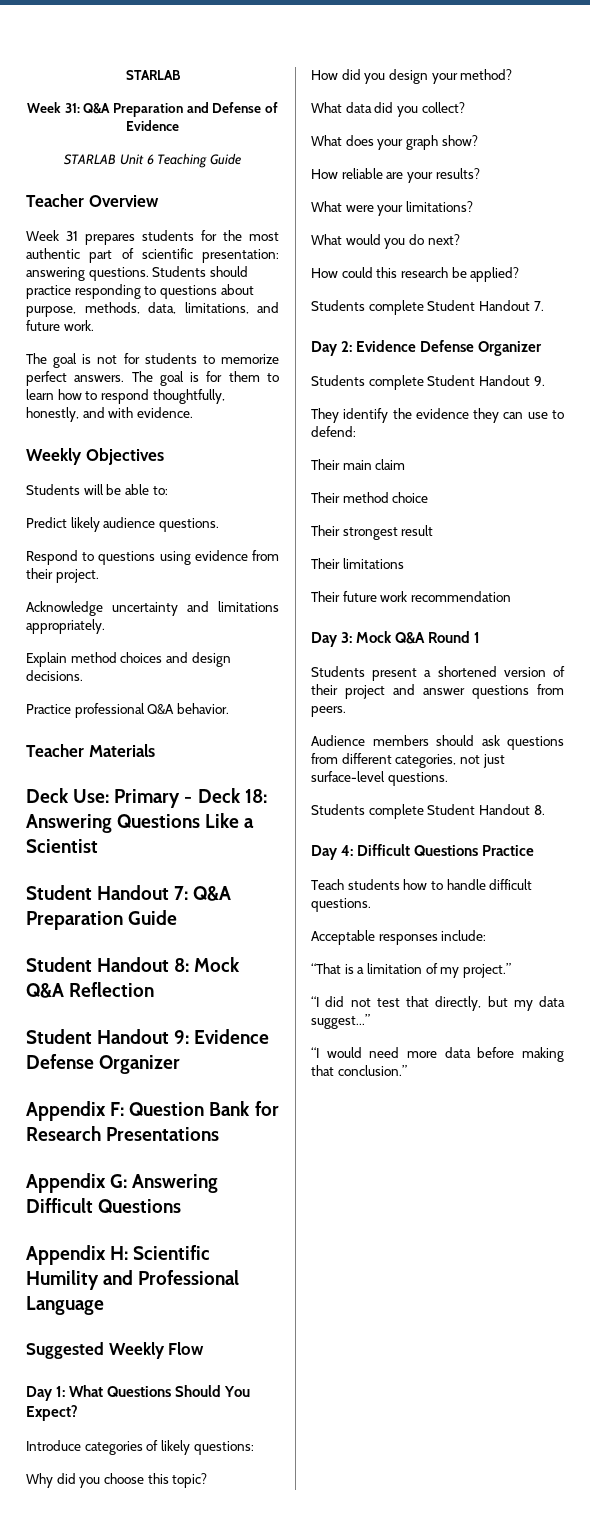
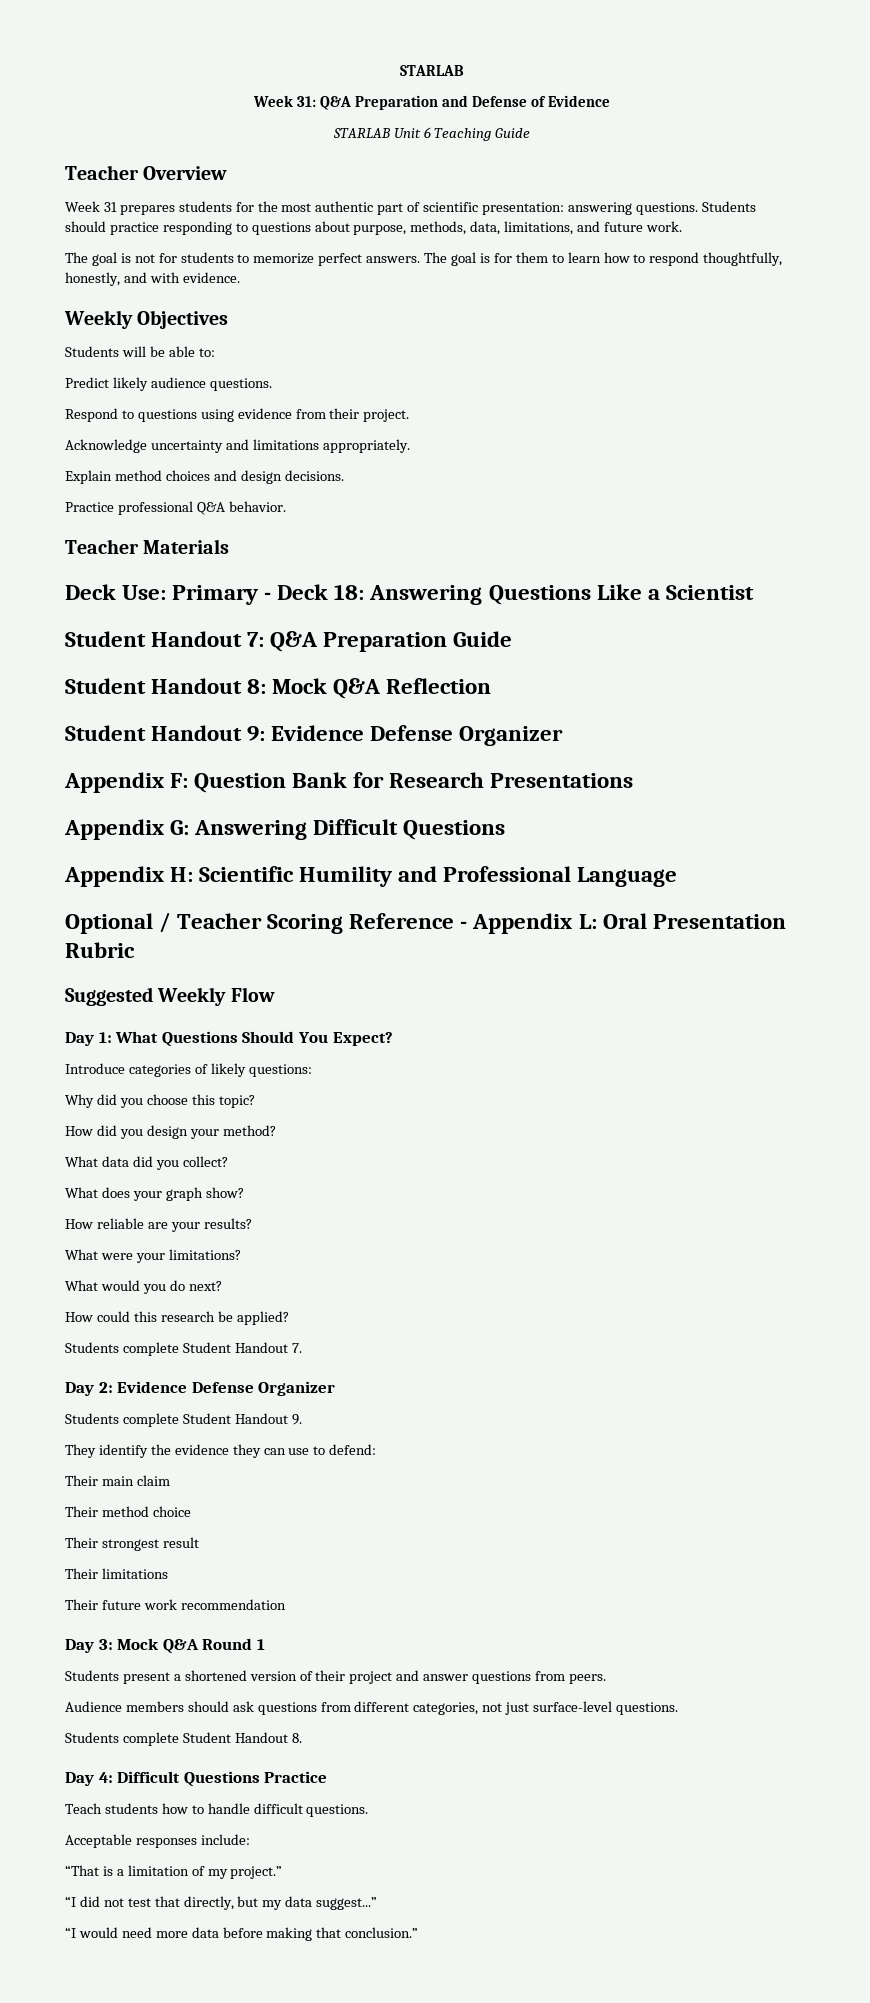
(104, 1305) none -> [65,912,786,934] [65,942,135,958] // Optional / Teacher Scoring Reference - Appendix L: Oral Presentation Rubric

